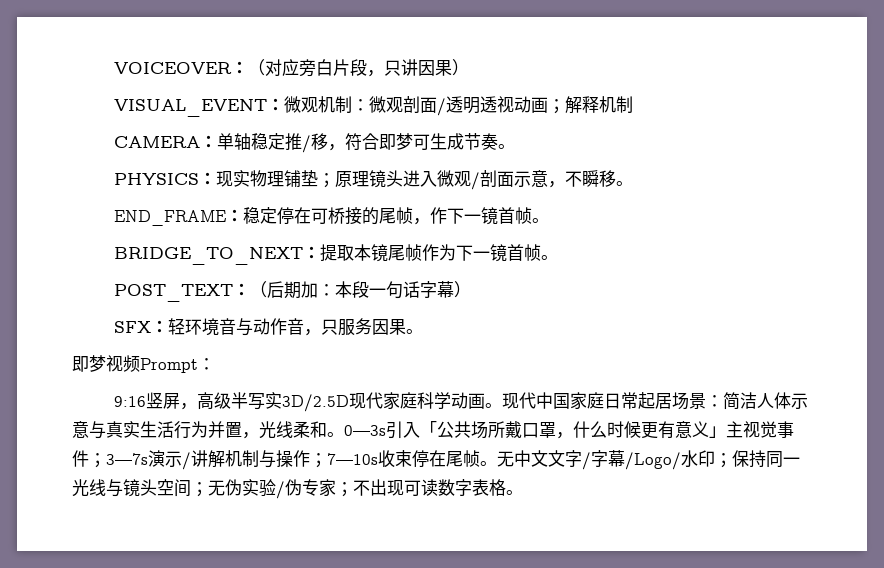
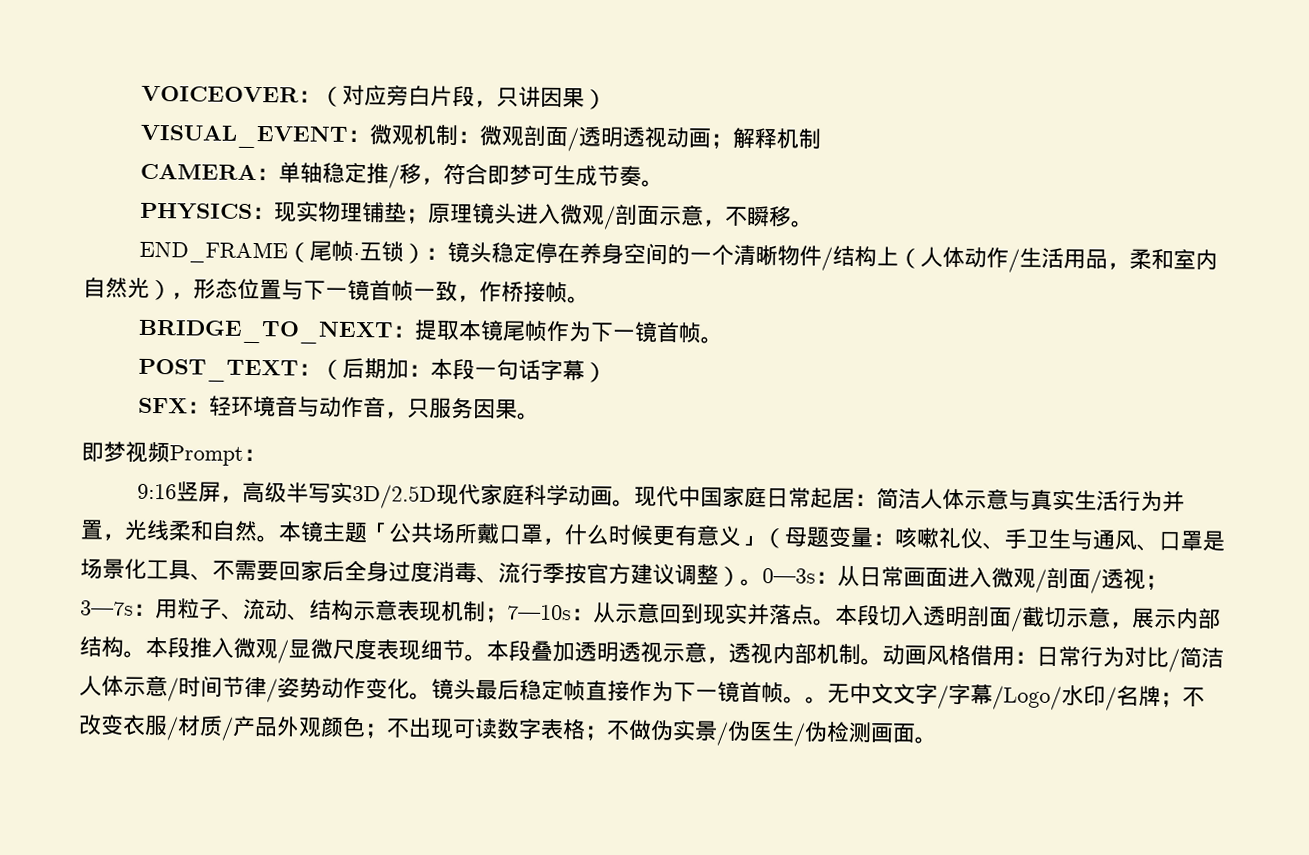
[226,207,516,225] ：稳定停在可桥接的尾帧，作下一镜首 -> [286,240,1218,273] [83,277,546,303] （尾帧·五锁）：镜头稳定停在养身空间的一个清晰物件/结构上（人体动作/生活用品，柔和室内自然光），形态位置与下一镜首帧一致，作桥接
[672,392,707,410] 场景 -> (855, 498) none
[327,421,420,439] 。0—3s引入 -> [212,520,368,544] 自然。本镜主题
[726,421,794,438] [72,450,480,470] 主视觉事件；3—7s演示/讲解机制与操作；7—10s收束停在尾帧 -> [762,526,1226,552] [80,558,1168,594] [80,598,1221,632] [79,636,1224,673] [79,674,806,704] （母题变量：咳嗽礼仪、手卫生与通风、口罩是场景化工具、不需要回家后全身过度消毒、流行季按官方建议调整）。0—3s：从日常画面进入微观/剖面/透视；3—7s：用粒子、流动、结构示意表现机制；7—10s：从示意回到现实并落点。本段切入透明剖面/截切示意，展示内部结构。本段推入微观/显微尺度表现细节。本段叠加透明透视示意，透视内部机制。动画风格借用：日常行为对比/简洁人体示意/时间节律/姿势动作变化。镜头最后稳定帧直接作为下一镜首帧。
[715,450,800,468] [72,479,336,499] ；保持同一光线与镜头空间；无伪实验/伪专家 -> [1105,685,1205,711] [78,714,366,741] /名牌；不改变衣服/材质/产品外观颜色
(506, 487) none -> [584,719,916,747] ；不做伪实景/伪医生/伪检测画面

